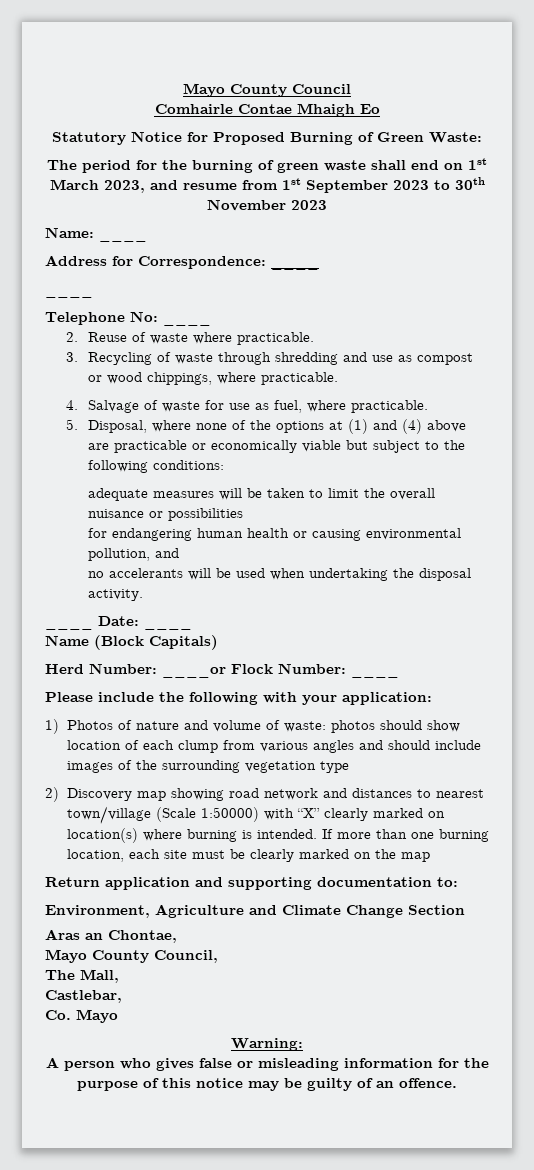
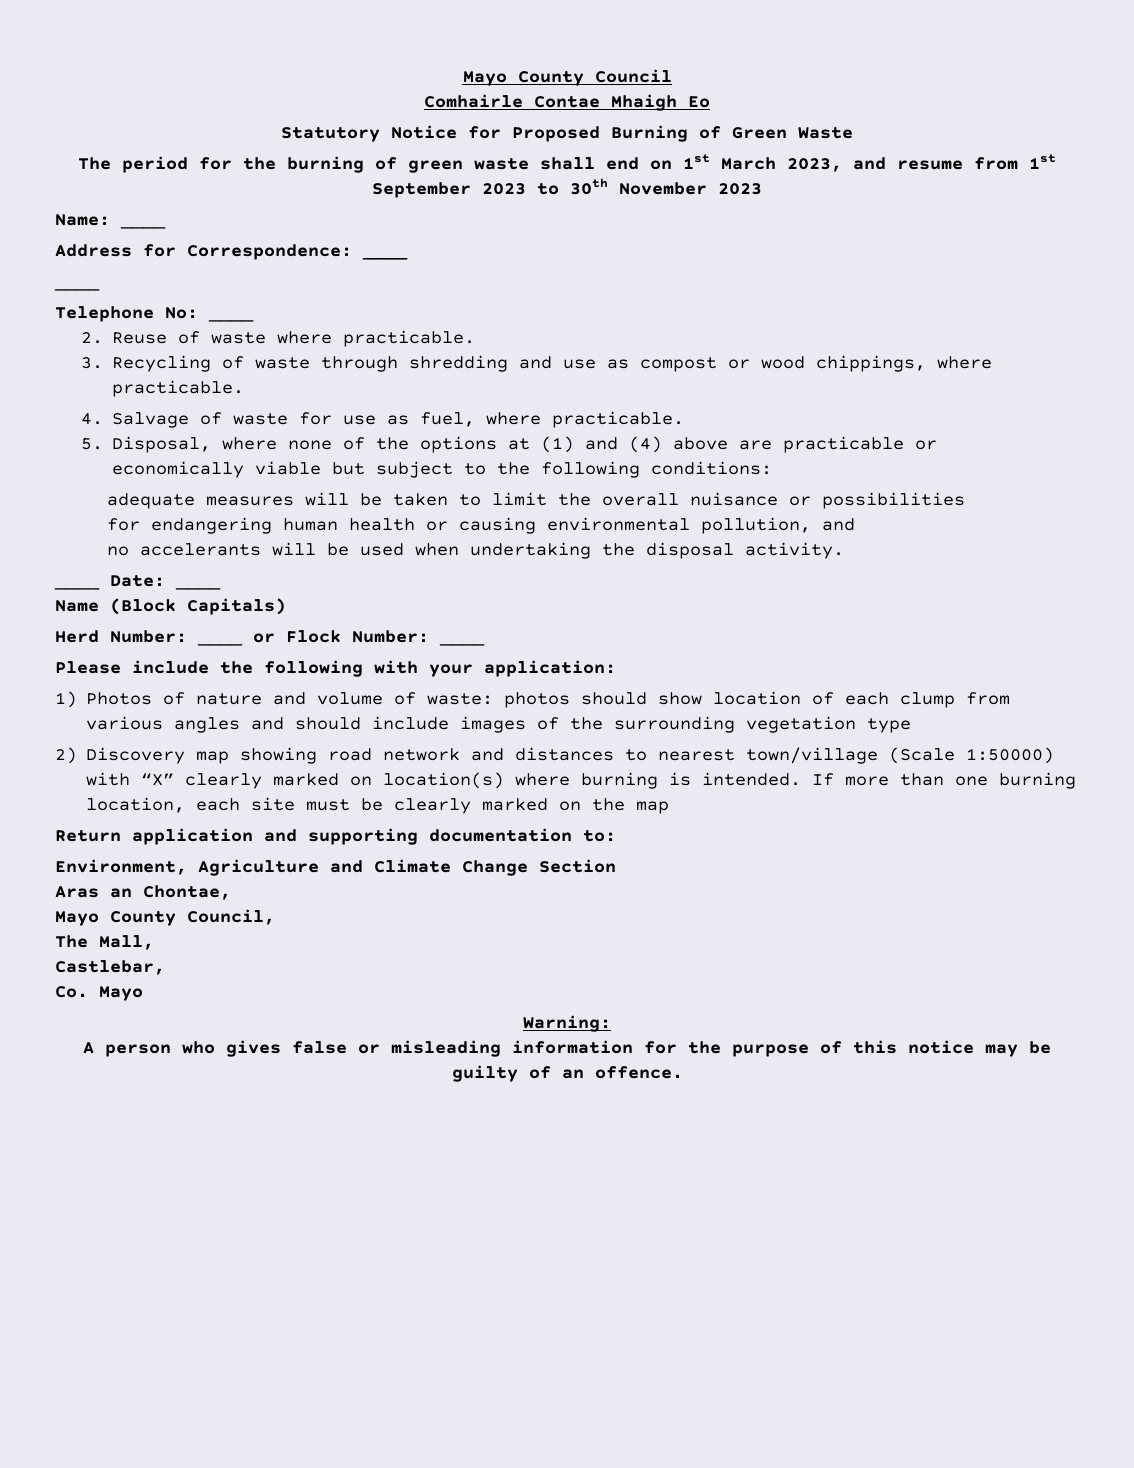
[429,132,482,143] Waste: -> [798,127,853,139] Waste
[162,667,226,678] ____or -> [197,633,275,646] ____ or

